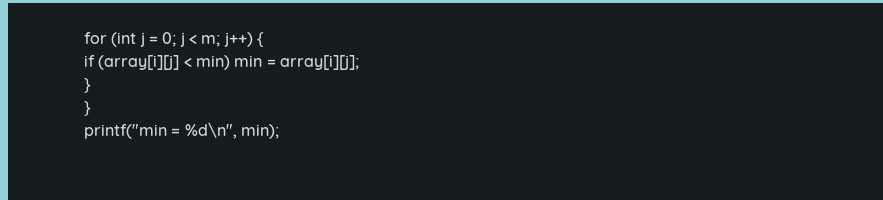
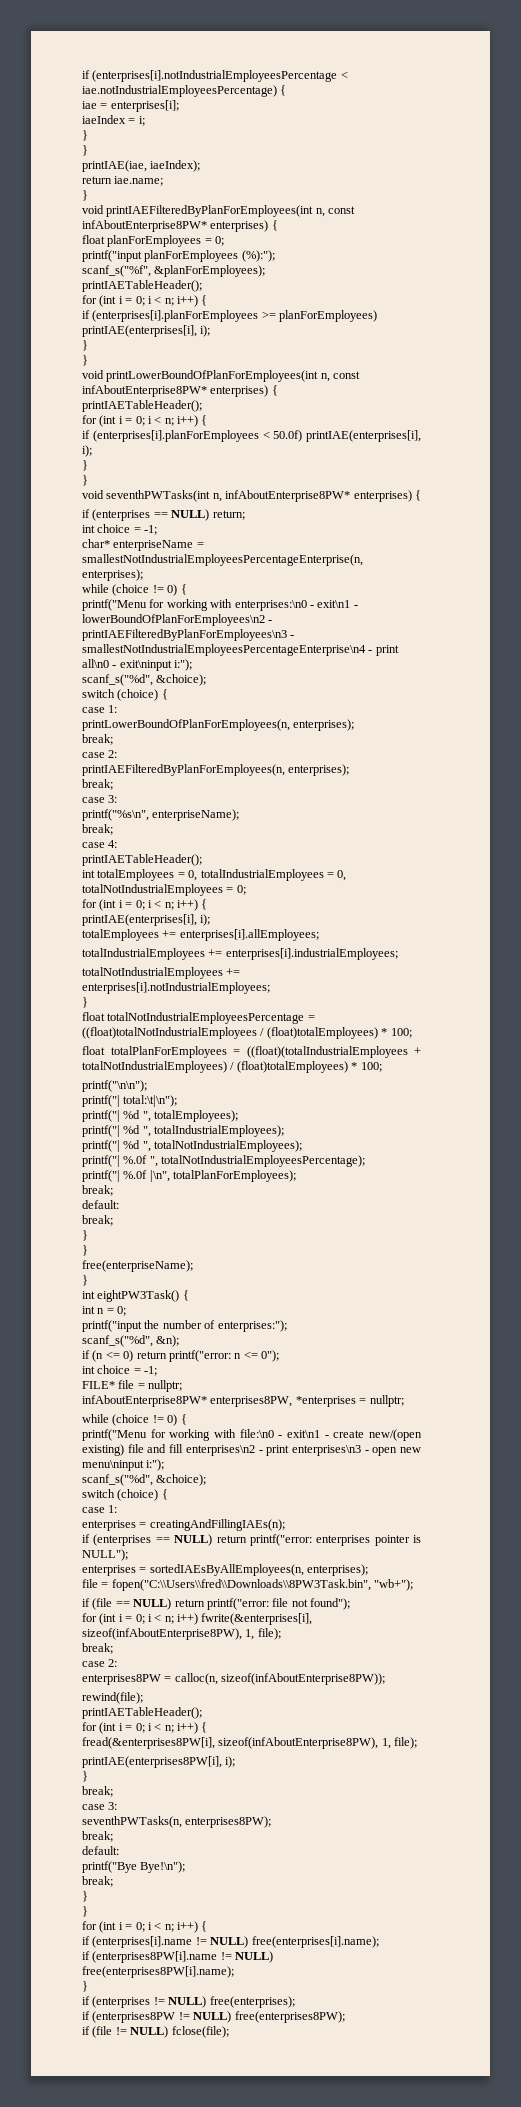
[84,32,264,47] [84,55,359,70] [84,78,91,93] [84,101,91,116] [84,122,279,139] for (int j = 0; j < m; j++) { // if (array[i][j] < min) min = array[i][j]; // } // } // printf("min = %d\n", min); -> [82,70,348,82] [82,85,287,97] [82,100,179,112] [82,115,145,126] [82,130,88,141] [82,145,88,156] [82,160,201,172] [82,176,164,186] [82,190,88,201] [82,205,356,217] [82,220,278,232] [82,235,225,247] [82,250,275,262] [82,265,266,277] [82,280,202,292] [82,295,208,307] [82,310,378,322] [82,325,211,337] [82,340,88,351] [82,355,88,366] [82,370,361,382] [82,385,278,397] [82,400,202,412] [82,415,208,427] [82,430,421,442] [82,445,92,457] [82,460,88,471] [82,475,88,486] [82,490,421,502] [82,509,245,521] [82,524,158,535] [82,539,204,551] [82,554,363,566] [82,569,143,581] [82,584,187,596] [82,599,358,611] [82,614,273,626] [82,629,295,641] [82,644,399,656] [82,659,193,671] [82,674,207,686] [82,689,168,701] [82,705,118,713] [82,719,355,731] [82,734,113,745] [82,750,118,758] [82,764,350,776] [82,779,113,790] [82,795,118,803] [82,809,240,821] [82,824,113,835] [82,840,118,848] [82,854,202,866] [82,869,347,881] [82,884,246,896] [82,899,208,911] [82,914,211,926] [82,929,319,941] [82,948,398,960] [82,967,241,979] [82,982,270,994] [82,997,88,1008] [82,1012,315,1024] [82,1027,412,1039] [82,1046,421,1058] [82,1061,382,1073] [82,1080,147,1092] [82,1095,178,1107] [82,1110,239,1122] [82,1125,285,1137] [82,1140,303,1152] [82,1155,366,1167] [82,1170,297,1182] [82,1185,113,1196] [82,1200,119,1209] [82,1215,113,1226] [82,1230,88,1241] [82,1245,88,1256] [82,1260,193,1272] [82,1275,88,1286] [82,1290,189,1302] [82,1306,127,1316] [82,1320,287,1332] [82,1335,180,1347] [82,1350,279,1362] [82,1365,158,1376] [82,1380,183,1392] [82,1395,404,1407] [82,1414,187,1426] [82,1429,422,1441] [82,1444,421,1456] [82,1459,165,1471] [82,1474,207,1486] [82,1489,168,1501] [82,1505,118,1513] [82,1519,285,1531] [82,1534,421,1546] [82,1549,128,1561] [82,1564,369,1576] [82,1579,414,1591] [82,1598,350,1610] [82,1613,313,1625] [82,1628,281,1640] [82,1643,113,1654] [82,1659,118,1667] [82,1673,386,1685] [82,1692,143,1704] [82,1707,202,1719] [82,1722,208,1734] [82,1737,418,1749] [82,1756,236,1768] [82,1771,88,1782] [82,1786,113,1797] [82,1802,118,1810] [82,1816,272,1828] [82,1831,113,1842] [82,1846,119,1855] [82,1861,186,1873] [82,1876,113,1887] [82,1891,88,1902] [82,1906,88,1917] [82,1921,208,1933] [82,1936,379,1948] [82,1951,274,1963] [82,1966,234,1978] [82,1981,88,1992] [82,1996,295,2008] [82,2011,345,2023] [82,2026,229,2038] if (enterprises[i].notIndustrialEmployeesPercentage < iae.notIndustrialEmployeesPercentage) { // iae = enterprises[i]; // iaeIndex = i; // } // } // printIAE(iae, iaeIndex); // return iae.name; // } // void printIAEFilteredByPlanForEmployees(int n, const infAboutEnterprise8PW* enterprises) { // float planForEmployees = 0; // printf("input planForEmployees (%):"); // scanf_s("%f", &planForEmployees); // printIAETableHeader(); // for (int i = 0; i < n; i++) { // if (enterprises[i].planForEmployees >= planForEmployees) printIAE(enterprises[i], i); // } // } // void printLowerBoundOfPlanForEmployees(int n, const infAboutEnterprise8PW* enterprises) { // printIAETableHeader(); // for (int i = 0; i < n; i++) { // if (enterprises[i].planForEmployees < 50.0f) printIAE(enterprises[i], i); // } // } // void seventhPWTasks(int n, infAboutEnterprise8PW* enterprises) { // if (enterprises == NULL) return; // int choice = -1; // char* enterpriseName = smallestNotIndustrialEmployeesPercentageEnterprise(n, enterprises); // while (choice != 0) { // printf("Menu for working with enterprises:\n0 - exit\n1 - lowerBoundOfPlanForEmployees\n2 - printIAEFilteredByPlanForEmployees\n3 - smallestNotIndustrialEmployeesPercentageEnterprise\n4 - print all\n0 - exit\ninput i:"); // scanf_s("%d", &choice); // switch (choice) { // case 1: // printLowerBoundOfPlanForEmployees(n, enterprises); // break; // case 2: // printIAEFilteredByPlanForEmployees(n, enterprises); // break; // case 3: // printf("%s\n", enterpriseName); // break; // case 4: // printIAETableHeader(); // int totalEmployees = 0, totalIndustrialEmployees = 0, totalNotIndustrialEmployees = 0; // for (int i = 0; i < n; i++) { // printIAE(enterprises[i], i); // totalEmployees += enterprises[i].allEmployees; // totalIndustrialEmployees += enterprises[i].industrialEmployees; // totalNotIndustrialEmployees += enterprises[i].notIndustrialEmployees; // } // float totalNotIndustrialEmployeesPercentage = ((float)totalNotIndustrialEmployees / (float)totalEmployees) * 100; // float totalPlanForEmployees = ((float)(totalIndustrialEmployees + totalNotIndustrialEmployees) / (float)totalEmployees) * 100; // printf("\n\n"); // printf("| total:\t|\n"); // printf("| %d ", totalEmployees); // printf("| %d ", totalIndustrialEmployees); // printf("| %d ", totalNotIndustrialEmployees); // printf("| %.0f ", totalNotIndustrialEmployeesPercentage); // printf("| %.0f |\n", totalPlanForEmployees); // break; // default: // break; // } // } // free(enterpriseName); // } // int eightPW3Task() { // int n = 0; // printf("input the number of enterprises:"); // scanf_s("%d", &n); // if (n <= 0) return printf("error: n <= 0"); // int choice = -1; // FILE* file = nullptr; // infAboutEnterprise8PW* enterprises8PW, *enterprises = nullptr; // while (choice != 0) { // printf("Menu for working with file:\n0 - exit\n1 - create new/(open existing) file and fill enterprises\n2 - print enterprises\n3 - open new menu\ninput i:"); // scanf_s("%d", &choice); // switch (choice) { // case 1: // enterprises = creatingAndFillingIAEs(n); // if (enterprises == NULL) return printf("error: enterprises pointer is NULL"); // enterprises = sortedIAEsByAllEmployees(n, enterprises); // file = fopen("C:\\Users\\fred\\Downloads\\8PW3Task.bin", "wb+"); // if (file == NULL) return printf("error: file not found"); // for (int i = 0; i < n; i++) fwrite(&enterprises[i], sizeof(infAboutEnterprise8PW), 1, file); // break; // case 2: // enterprises8PW = calloc(n, sizeof(infAboutEnterprise8PW)); // rewind(file); // printIAETableHeader(); // for (int i = 0; i < n; i++) { // fread(&enterprises8PW[i], sizeof(infAboutEnterprise8PW), 1, file); // printIAE(enterprises8PW[i], i); // } // break; // case 3: // seventhPWTasks(n, enterprises8PW); // break; // default: // printf("Bye Bye!\n"); // break; // } // } // for (int i = 0; i < n; i++) { // if (enterprises[i].name != NULL) free(enterprises[i].name); // if (enterprises8PW[i].name != NULL) free(enterprises8PW[i].name); // } // if (enterprises != NULL) free(enterprises); // if (enterprises8PW != NULL) free(enterprises8PW); // if (file != NULL) fclose(file);

